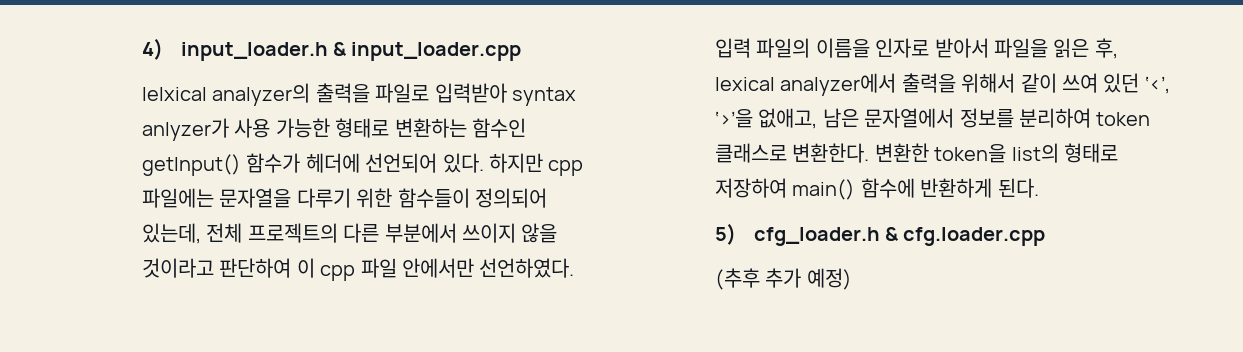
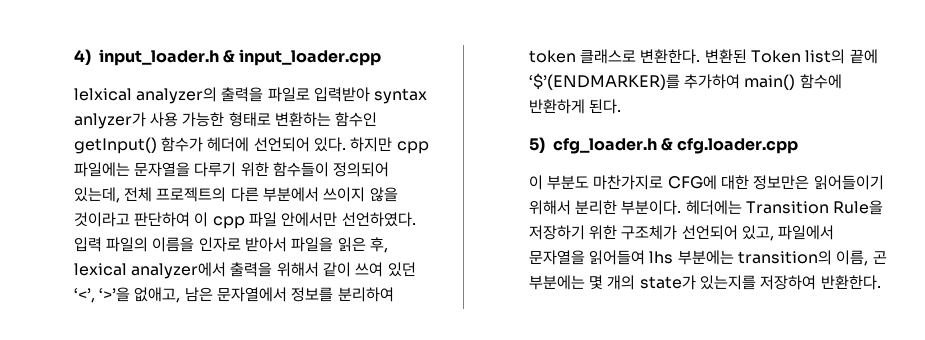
[874,143,1119,163] [715,178,788,198] 변환한 token을 list의 형태로 저장하여 -> [704,49,878,64] [528,73,741,90] 변환된 Token list의 끝에 ‘$’(ENDMARKER)를 추가하여
[715,268,852,290] (추후 추가 예정) -> [528,175,884,190] [528,200,884,215] [528,225,835,241] [528,250,887,266] [528,275,881,290] 이 부분도 마찬가지로 CFG에 대한 정보만은 읽어들이기 위해서 분리한 부분이다. 헤더에는 Transition Rule을 저장하기 위한 구조체가 선언되어 있고, 파일에서 문자열을 읽어들여 lhs 부분에는 transition의 이름, 곤 부분에는 몇 개의 state가 있는지를 저장하여 반환한다.

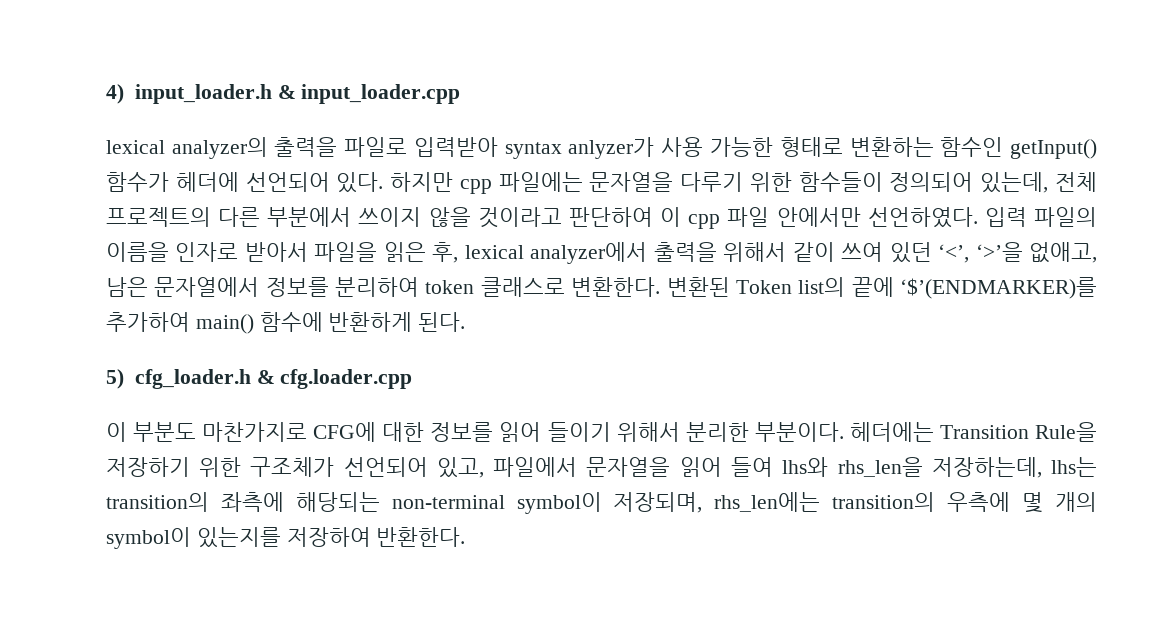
[73,88,132,101] lelxical -> [105,140,165,154] lexical
[753,175,884,190] 정보만은 읽어들이기 -> [430,422,611,442] 정보를 읽어 들이기
[589,250,887,266] [528,275,585,290] 읽어들여 lhs 부분에는 transition의 이름, 곤 부분에는 -> [679,457,1097,478] [105,492,1011,514] 읽어 들여 lhs와 rhs_len을 저장하는데, lhs는 transition의 좌측에 해당되는 non-terminal symbol이 저장되며, rhs_len에는 transition의 우측에
[639,275,696,290] state가 -> [105,527,191,549] symbol이

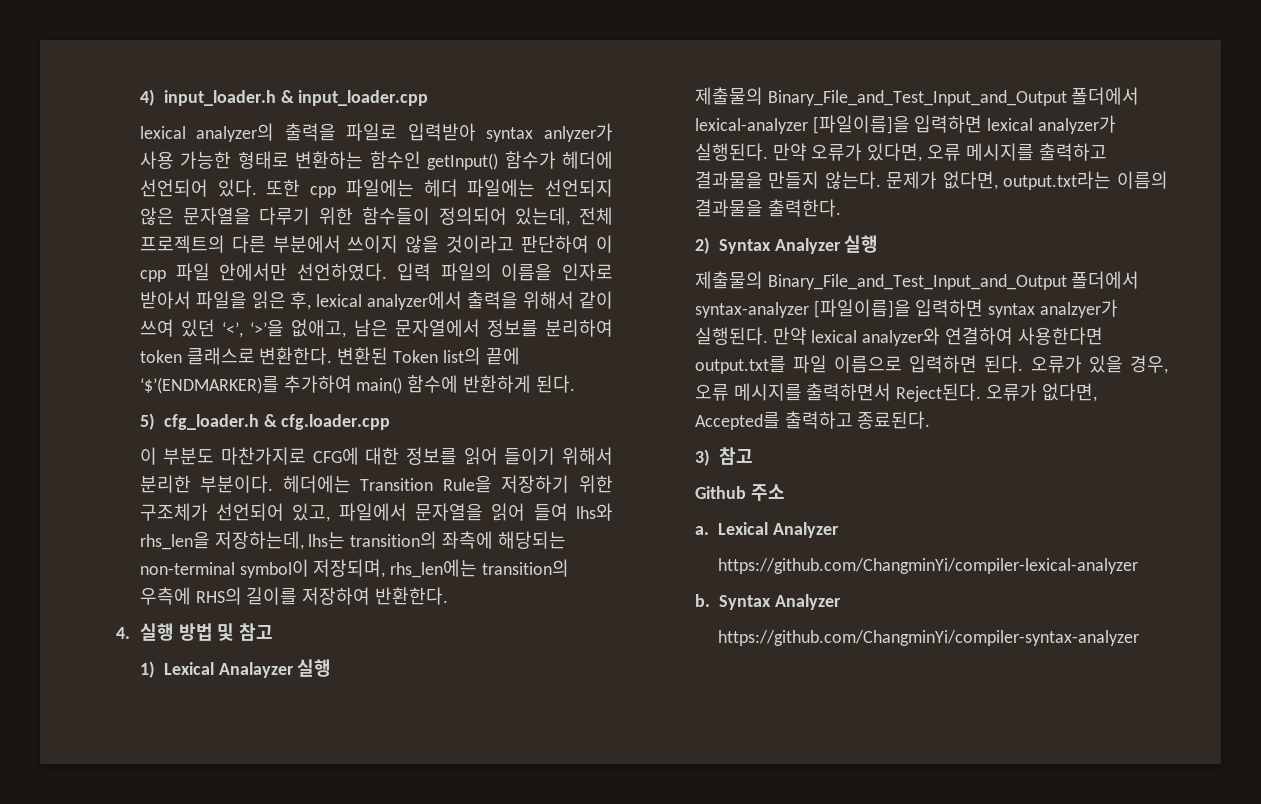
[390,172,454,192] 하지만 -> [266,179,301,197] 또한
(583, 182) none -> [423,179,614,197] [139,207,174,225] 헤더 파일에는 선언되지 않은
[1022,492,1097,513] [105,527,466,549] 몇 개의 symbol이 있는지를 저장하여 반환한다. -> [195,587,449,605] [116,623,274,641] [139,659,332,678] [694,87,1140,106] [694,115,1117,134] [694,143,1107,162] [694,171,1168,190] [694,199,841,217] [694,235,879,254] [694,271,1140,290] [694,299,1119,318] [694,327,1104,346] [694,355,1168,374] [694,383,1098,402] [694,411,931,430] [694,447,753,466] [694,484,785,501] [694,522,839,538] [718,558,1139,574] [694,594,841,610] [718,630,1140,646] RHS의 길이를 저장하여 반환한다. // 4. 실행 방법 및 참고 // 1) Lexical Analayzer 실행 // 제출물의 Binary_File_and_Test_Input_and_Output 폴더에서 lexical-analyzer [파일이름]을 입력하면 lexical analyzer가 실행된다. 만약 오류가 있다면, 오류 메시지를 출력하고 결과물을 만들지 않는다. 문제가 없다면, output.txt라는 이름의 결과물을 출력한다. // 2) Syntax Analyzer 실행 // 제출물의 Binary_File_and_Test_Input_and_Output 폴더에서 syntax-analyzer [파일이름]을 입력하면 syntax analzyer가 실행된다. 만약 lexical analyzer와 연결하여 사용한다면 output.txt를 파일 이름으로 입력하면 된다. 오류가 있을 경우, 오류 메시지를 출력하면서 Reject된다. 오류가 없다면, Accepted를 출력하고 종료된다. // 3) 참고 // Github 주소 // a. Lexical Analyzer // https://github.com/ChangminYi/compiler-lexical-analyzer // b. Syntax Analyzer // https://github.com/ChangminYi/compiler-syntax-analyzer

